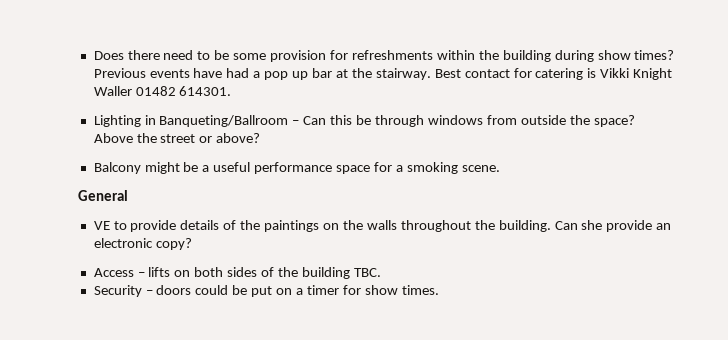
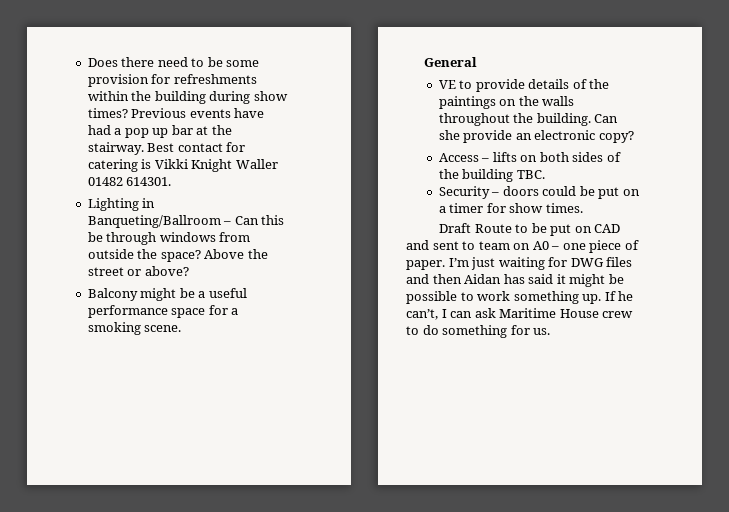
(439, 290) none -> [439,223,621,236] [406,240,639,253] [406,257,633,270] [406,274,624,287] [406,291,634,304] [406,308,634,320] [406,325,551,338] // Draft Route to be put on CAD and sent to team on A0 – one piece of paper. I’m just waiting for DWG files and then Aidan has said it might be possible to work something up. If he can’t, I can ask Maritime House crew to do something for us.

